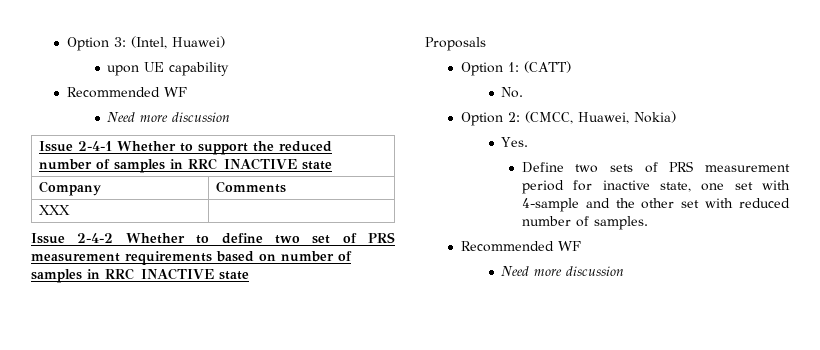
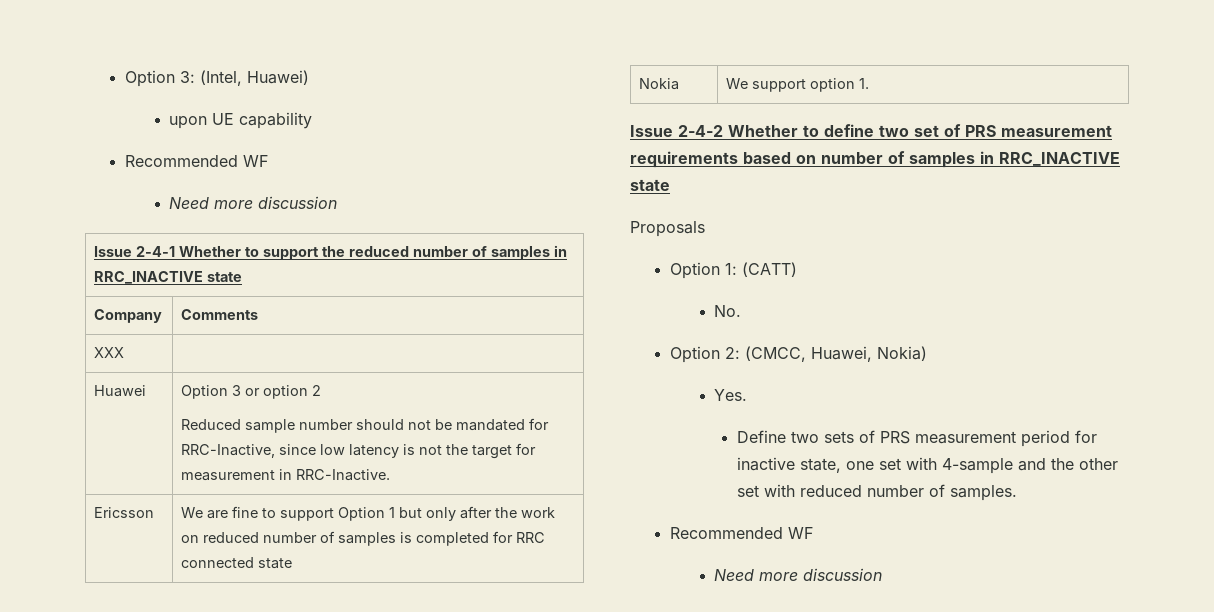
(71, 210) none -> [94,385,147,397] [181,385,322,399] [181,418,550,433] [181,443,537,459] [181,469,391,481] [94,507,155,518] [181,506,556,521] [181,531,546,546] [181,557,293,569] [639,78,680,90] [726,78,870,92] // Huawei | Option 3 or option 2 // Reduced sample number should not be mandated for RRC-Inactive, since low latency is not the target for measurement in RRC-Inactive. // Ericsson | We are fine to support Option 1 but only after the work on reduced number of samples is completed for RRC connected state // Nokia | We support option 1.

